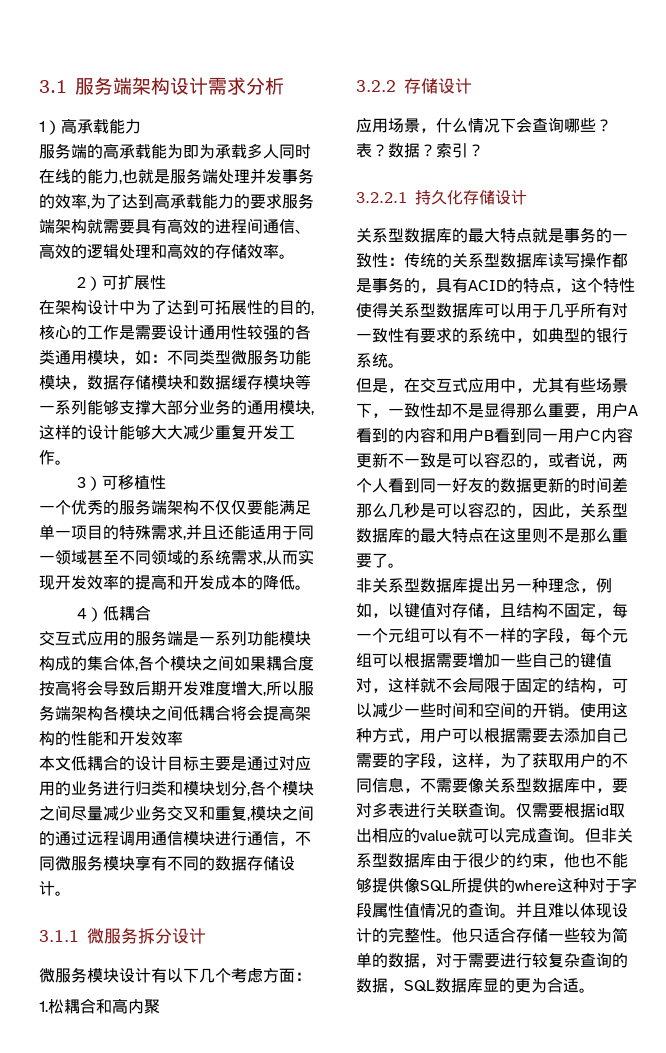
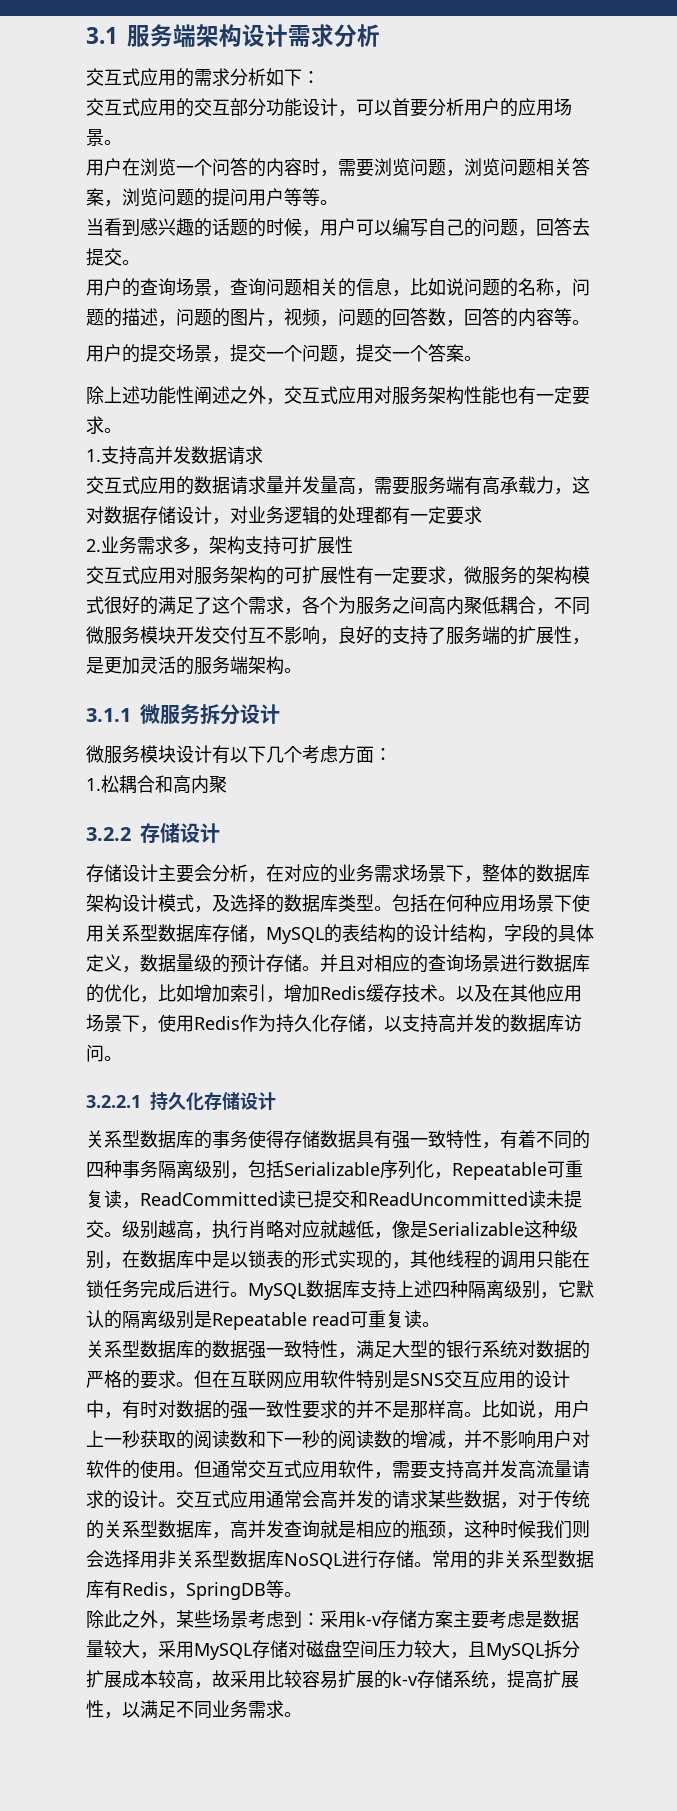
[39,118,141,135] [39,143,311,159] [39,168,314,184] [39,193,314,209] [39,218,311,234] [39,243,295,259] [76,275,166,291] [39,300,314,315] [39,324,311,340] [39,349,311,365] [39,374,311,390] [39,399,314,415] [39,425,295,440] [39,450,71,465] [76,475,166,491] [39,499,311,515] [39,524,314,540] [39,549,314,565] [39,574,311,590] [76,605,151,622] [39,630,311,646] [39,655,314,671] [39,680,314,696] [39,705,311,721] [39,731,183,746] [39,755,311,771] [39,780,314,796] [39,805,314,821] [39,831,279,846] 1）高承载能力 // 服务端的高承载能为即为承载多人同时在线的能力,也就是服务端处理并发事务的效率,为了达到高承载能力的要求服务端架构就需要具有高效的进程间通信、高效的逻辑处理和高效的存储效率。 // 2）可扩展性 // 在架构设计中为了达到可拓展性的目的,核心的工作是需要设计通用性较强的各类通用模块，如：不同类型微服务功能模块，数据存储模块和数据缓存模块等一系列能够支撑大部分业务的通用模块,这样的设计能够大大减少重复开发工作。 // 3）可移植性 // 一个优秀的服务端架构不仅仅要能满足单一项目的特殊需求,并且还能适用于同一领域甚至不同领域的系统需求,从而实现开发效率的提高和开发成本的降低。 // 4）低耦合 // 交互式应用的服务端是一系列功能模块构成的集合体,各个模块之间如果耦合度按高将会导致后期开发难度增大,所以服务端架构各模块之间低耦合将会提高架构的性能和开发效率 // 本文低耦合的设计目标主要是通过对应用的业务进行归类和模块划分,各个模块之间尽量减少业务交叉和重复,模块之间的通过远程调用通信模块进行通信 -> [86,68,320,87] [86,98,572,117] [86,129,122,146] [86,158,590,177] [86,188,338,207] [86,218,590,237] [86,248,140,266] [86,278,590,297] [86,308,590,327] [86,344,482,363] [86,386,590,405] [86,416,122,434] [86,446,263,465] [86,476,590,495] [86,506,482,525] [86,536,353,555] [86,566,590,585] [86,596,536,615] 交互式应用的需求分析如下： // 交互式应用的交互部分功能设计，可以首要分析用户的应用场景。 // 用户在浏览一个问答的内容时，需要浏览问题，浏览问题相关答案，浏览问题的提问用户等等。 // 当看到感兴趣的话题的时候，用户可以编写自己的问题，回答去提交。 // 用户的查询场景，查询问题相关的信息，比如说问题的名称，问题的描述，问题的图片，视频，问题的回答数，回答的内容等。 // 用户的提交场景，提交一个问题，提交一个答案。 // 除上述功能性阐述之外，交互式应用对服务架构性能也有一定要求。 // 1.支持高并发数据请求 // 交互式应用的数据请求量并发量高，需要服务端有高承载力，这对数据存储设计，对业务逻辑的处理都有一定要求 // 2.业务需求多，架构支持可扩展性 // 交互式应用对服务架构的可扩展性有一定要求，微服务的架构模式很好的满足了这个需求，各个为服务之间高内聚低耦合
[135,856,295,871] [39,881,55,896] 享有不同的数据存储设计 -> [176,626,590,645] [86,656,284,675] 开发交付互不影响，良好的支持了服务端的扩展性，是更加灵活的服务端架构
[356,117,612,133] [356,143,484,158] 应用场景，什么情况下会查询哪些？表？数据？索引？ -> [86,864,590,883] [86,894,590,913] [86,924,594,944] [86,954,590,973] [86,984,582,1003] [86,1014,582,1033] [86,1044,122,1062] 存储设计主要会分析，在对应的业务需求场景下，整体的数据库架构设计模式，及选择的数据库类型。包括在何种应用场景下使用关系型数据库存储，MySQL的表结构的设计结构，字段的具体定义，数据量级的预计存储。并且对相应的查询场景进行数据库的优化，比如增加索引，增加Redis缓存技术。以及在其他应用场景下，使用Redis作为持久化存储，以支持高并发的数据库访问。
[468,227,628,243] [356,253,404,268] 最大特点就是事务的一致性： -> [212,1130,590,1149] [86,1160,583,1180] [86,1190,582,1209] [86,1220,578,1239] [86,1250,590,1269] [86,1280,594,1300] [86,1310,440,1330] [86,1340,590,1359] [86,1370,570,1389] [86,1400,590,1419] [86,1430,590,1449] [86,1460,590,1479] [86,1490,554,1509] 事务使得存储数据具有强一致特性，有着不同的四种事务隔离级别，包括Serializable序列化，Repeatable可重复读，ReadCommitted读已提交和ReadUncommitted读未提交。级别越高，执行肖略对应就越低，像是Serializable这种级别，在数据库中是以锁表的形式实现的，其他线程的调用只能在锁任务完成后进行。MySQL数据库支持上述四种隔离级别，它默认的隔离级别是Repeatable read可重复读。 // 关系型数据库的数据强一致特性，满足大型的银行系统对数据的严格的要求。但在互联网应用软件特别是SNS交互应用的设计中，有时对数据的强一致性要求的并不是那样高。比如说，用户上一秒获取的阅读数和下一秒的阅读数的增减，并不影响用户对软件的使用。但通常交互式应用软件，需要支持高并发高流量请求的设计。交互式应用通常会高并发的请求某些数据，对于
[548,253,628,268] [356,277,635,293] [356,303,628,318] [356,327,628,343] [356,353,404,368] [356,378,628,393] [356,403,638,418] [356,427,633,443] [356,452,628,468] [356,477,628,493] [356,502,628,518] [356,528,628,543] [356,553,404,568] [356,577,612,593] [356,602,628,618] [356,627,628,643] [356,652,612,668] [356,677,628,693] [356,702,628,718] [356,728,628,743] [356,752,628,768] [356,777,628,793] [356,802,625,818] [356,827,633,843] [356,853,628,868] [356,877,637,893] [356,902,628,918] [356,927,628,943] [356,952,628,968] [356,977,579,993] 读写操作都是事务的，具有ACID的特点，这个特性使得关系型数据库可以用于几乎所有对一致性有要求的系统中，如典型的银行系统。 // 但是，在交互式应用中，尤其有些场景下，一致性却不是显得那么重要，用户A看到的内容和用户B看到同一用户C内容更新不一致是可以容忍的，或者说，两个人看到同一好友的数据更新的时间差那么几秒是可以容忍的，因此，关系型数据库的最大特点在这里则不是那么重要了。 // 非关系型数据库提出另一种理念，例如，以键值对存储，且结构不固定，每一个元组可以有不一样的字段，每个元组可以根据需要增加一些自己的键值对，这样就不会局限于固定的结构，可以减少一些时间和空间的开销。使用这种方式，用户可以根据需要去添加自己需要的字段，这样，为了获取用户的不同信息，不需要像关系型数据库中，要对多表进行关联查询。仅需要根据id取出相应的value就可以完成查询。但非关系型数据库由于很少的约束，他也不能够提供像SQL所提供的where这种对于字段属性值情况的查询。并且难以体现设计的完整性。他只适合存储一些较为简单的数据，对于需要进行较复杂查询的数据，SQL数据库显的更为合适 -> [212,1520,590,1539] [86,1550,594,1569] [86,1580,302,1600] [86,1610,579,1629] [86,1640,580,1660] [86,1670,579,1689] [86,1700,284,1719] ，高并发查询就是相应的瓶颈，这种时候我们则会选择用非关系型数据库NoSQL进行存储。常用的非关系型数据库有Redis，SpringDB等。 // 除此之外，某些场景考虑到：采用k-v存储方案主要考虑是数据量较大，采用MySQL存储对磁盘空间压力较大，且MySQL拆分扩展成本较高，故采用比较容易扩展的k-v存储系统，提高扩展性，以满足不同业务需求

